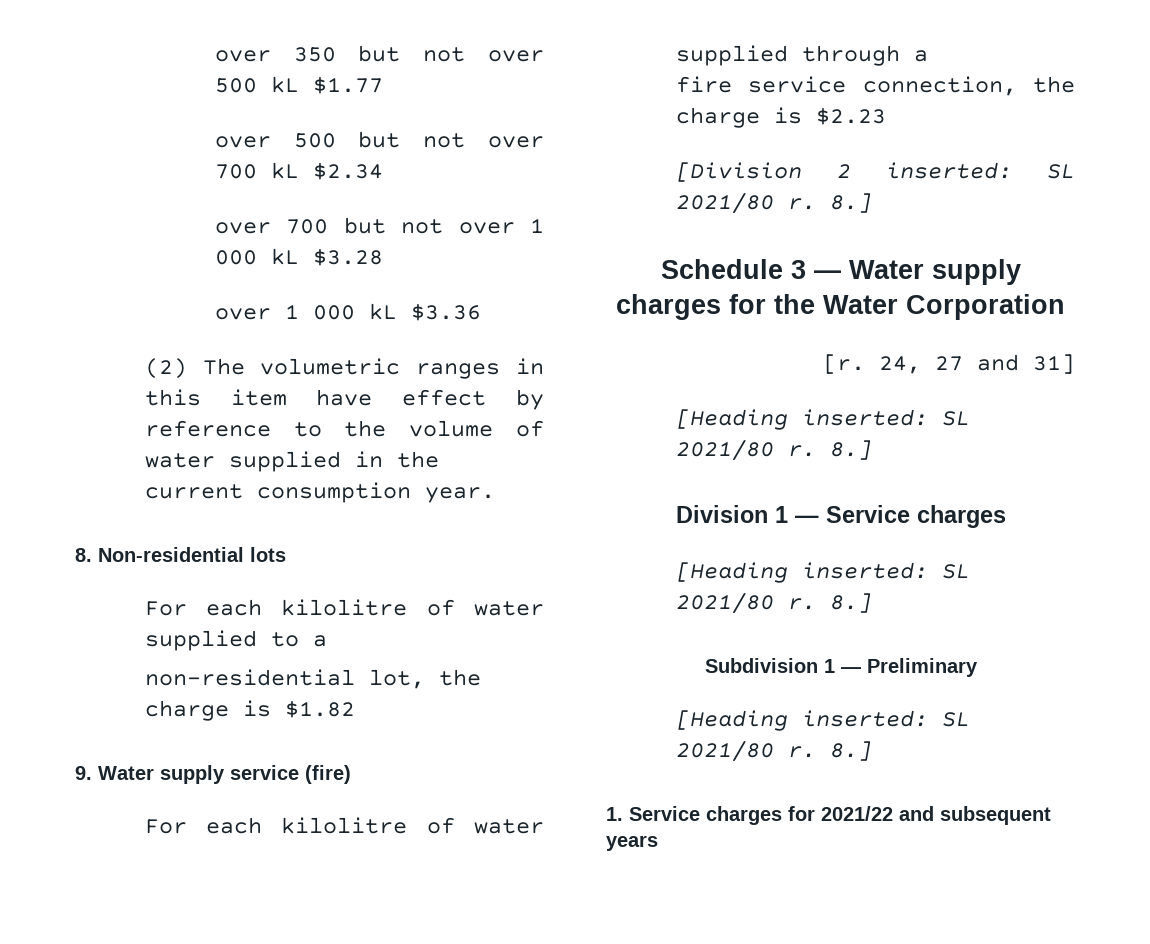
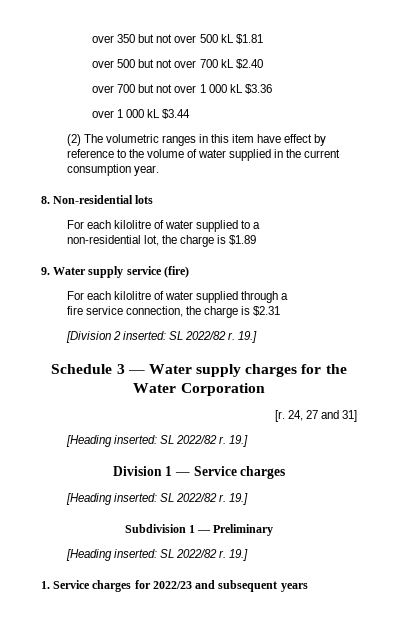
[312,76,383,94] $1.77 -> [235,34,263,44] $1.81
[312,162,383,180] $2.34 -> [235,59,263,69] $2.40
[312,248,383,266] [214,303,481,321] $3.28 // over 1 000 kL $3.36 -> [244,84,272,94] [92,109,191,119] $3.36 // over 1 000 kL $3.44
[284,700,355,718] $1.82 -> [229,235,257,245] $1.89
[815,107,886,125] $2.23 -> [253,306,281,316] $2.31
[675,193,872,214] 2021/80 r. 8.] -> [184,331,258,343] 2022/82 r. 19.]
[675,440,872,461] 2021/80 r. 8.] -> [175,435,249,447] 2022/82 r. 19.]
[675,593,872,614] 2021/80 r. 8.] -> [175,493,249,505] 2022/82 r. 19.]
[675,741,872,762] 2021/80 r. 8.] -> [175,549,249,561] 2022/82 r. 19.]
[821,806,893,821] 2021/22 -> [152,581,192,589] 2022/23

